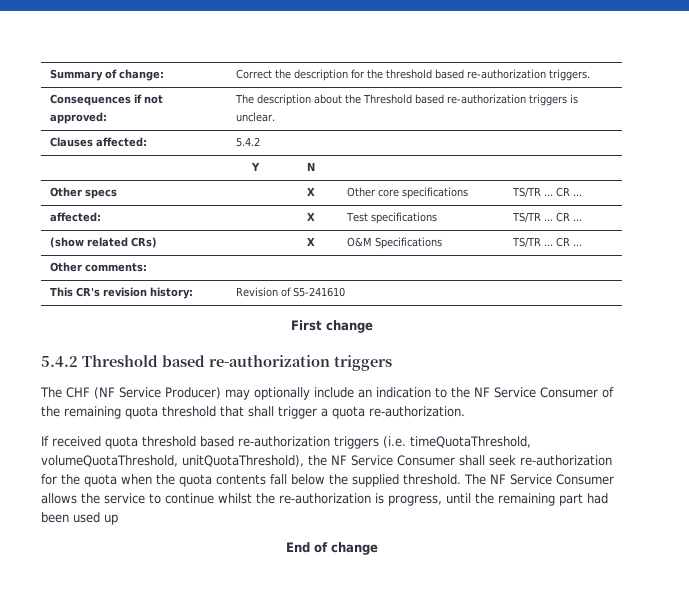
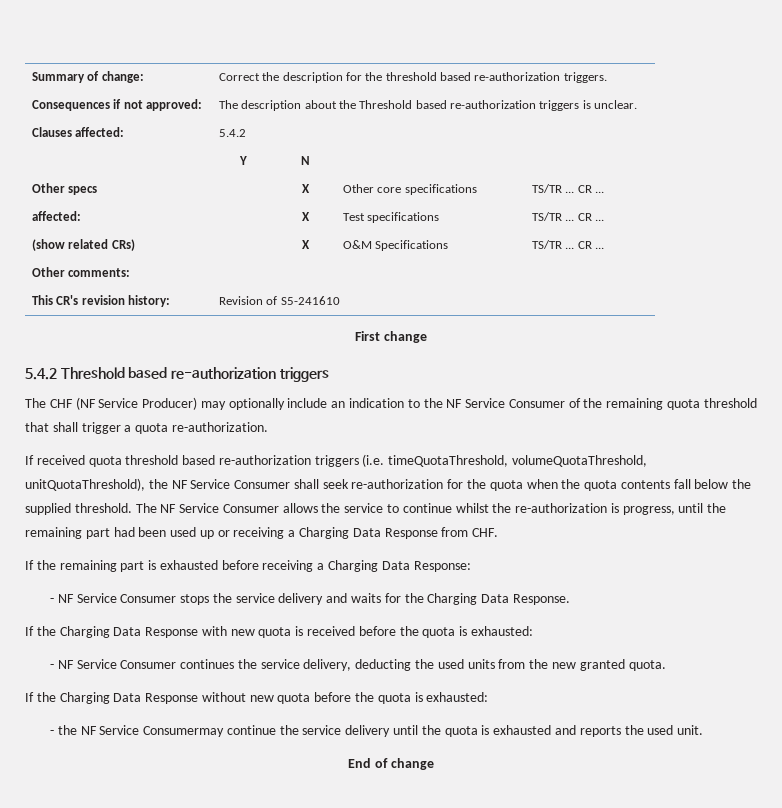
(118, 519) none -> [217,527,499,539] [25,560,471,572] [50,593,570,605] [25,626,533,638] [50,659,666,671] [25,692,489,704] [50,725,704,737] or receiving a Charging Data Response from CHF. // If the remaining part is exhausted before receiving a Charging Data Response: // - NF Service Consumer stops the service delivery and waits for the Charging Data Response. // If the Charging Data Response with new quota is received before the quota is exhausted: // - NF Service Consumer continues the service delivery, deducting the used units from the new granted quota. // If the Charging Data Response without new quota before the quota is exhausted: // - the NF Service Consumermay continue the service delivery until the quota is exhausted and reports the used unit.

